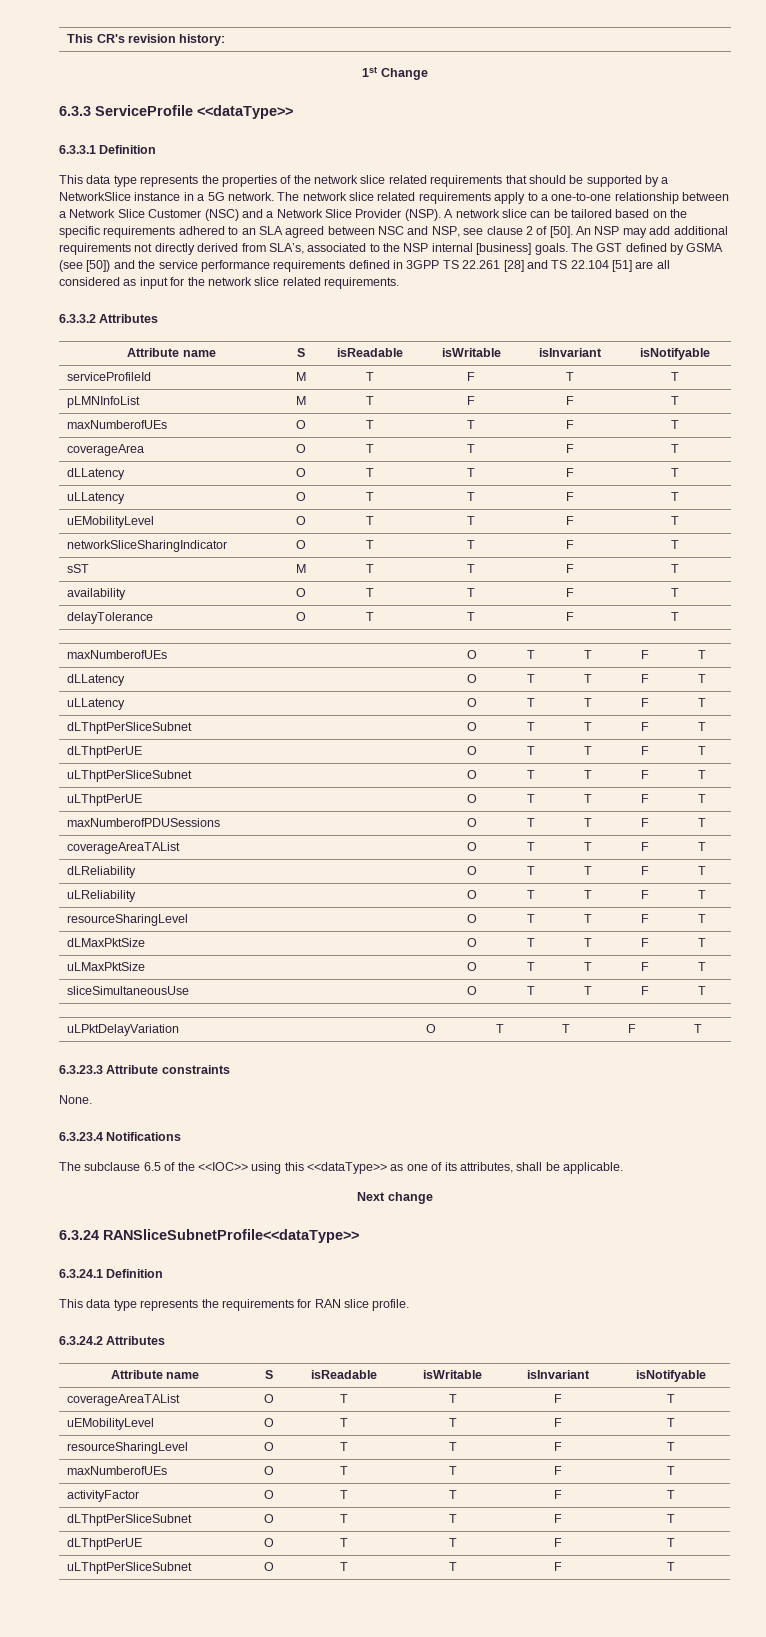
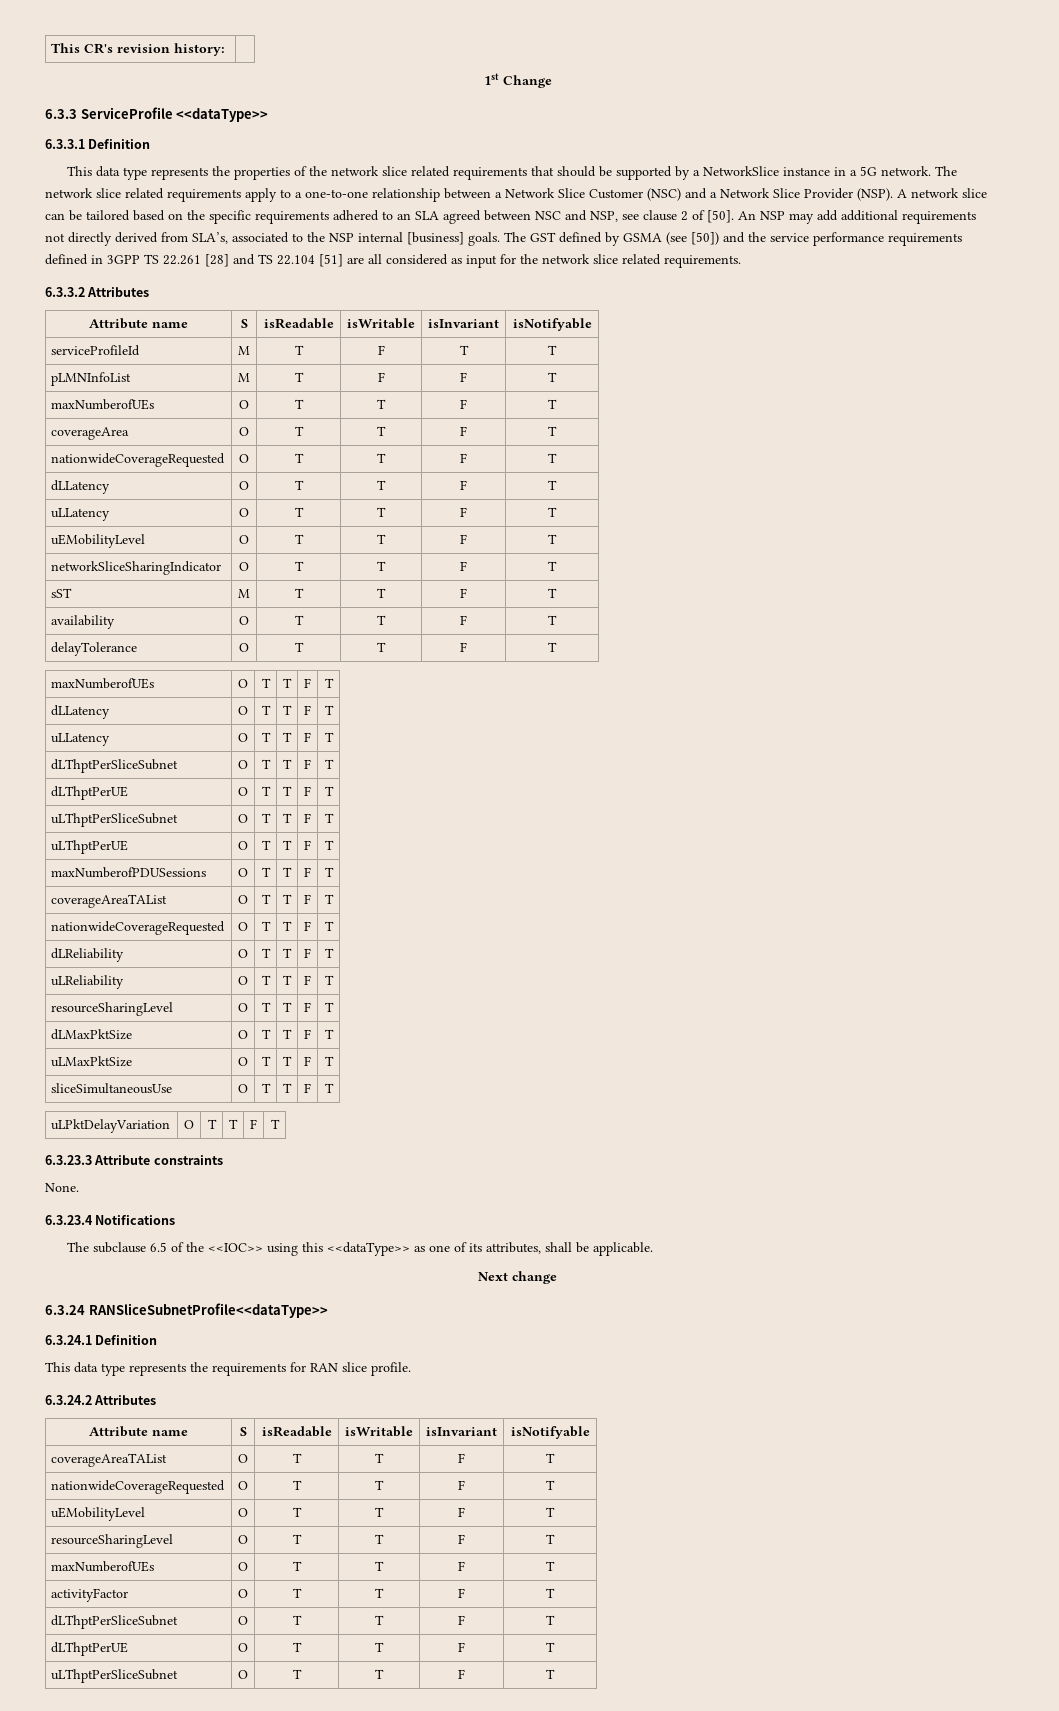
(679, 448) none -> [51,453,226,467] [239,454,249,463] [294,453,304,463] [377,453,386,463] [460,453,467,463] [548,453,557,463] // nationwideCoverageRequested | O | T | T | F | T
(706, 846) none -> [51,921,226,935] [238,922,248,931] [261,921,271,931] [283,921,292,931] [304,921,311,931] [324,921,334,931] // nationwideCoverageRequested | O | T | T | F | T
(675, 1398) none -> [51,1480,226,1494] [238,1481,248,1490] [292,1480,302,1490] [375,1480,384,1490] [458,1480,465,1490] [546,1480,555,1490] // nationwideCoverageRequested | O | T | T | F | T

